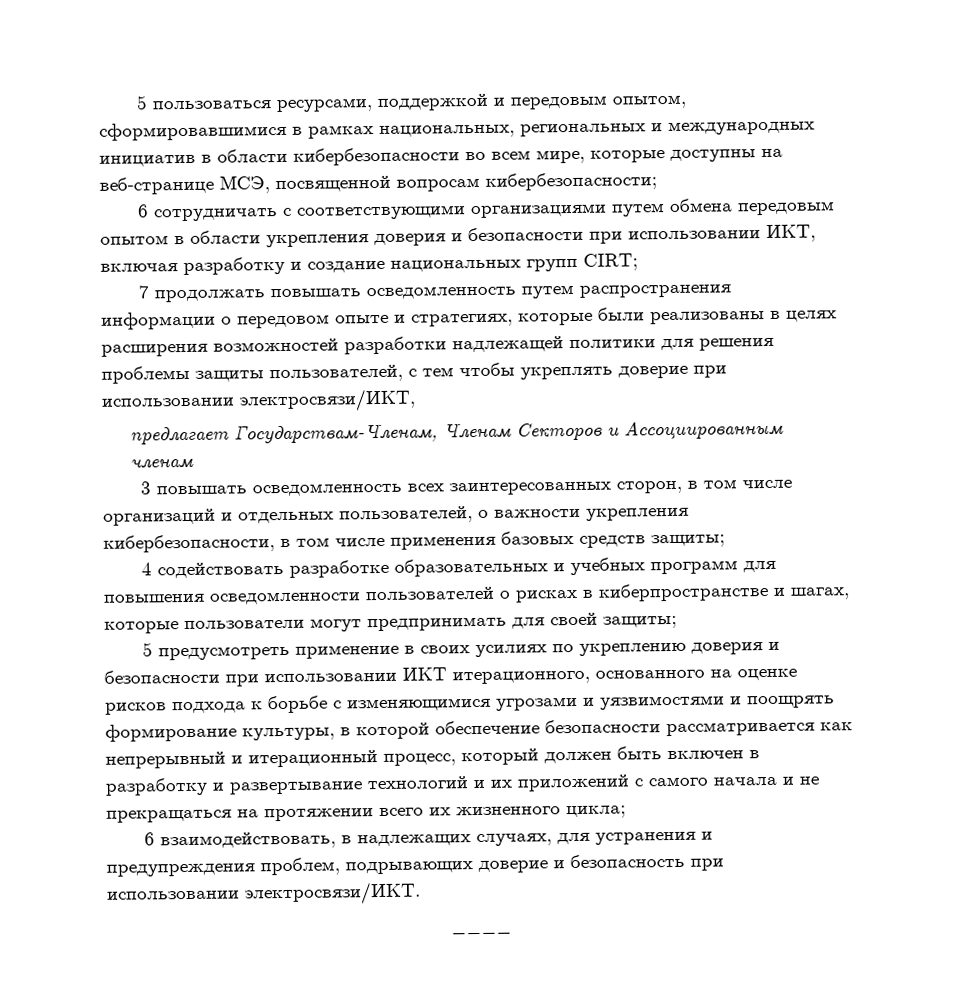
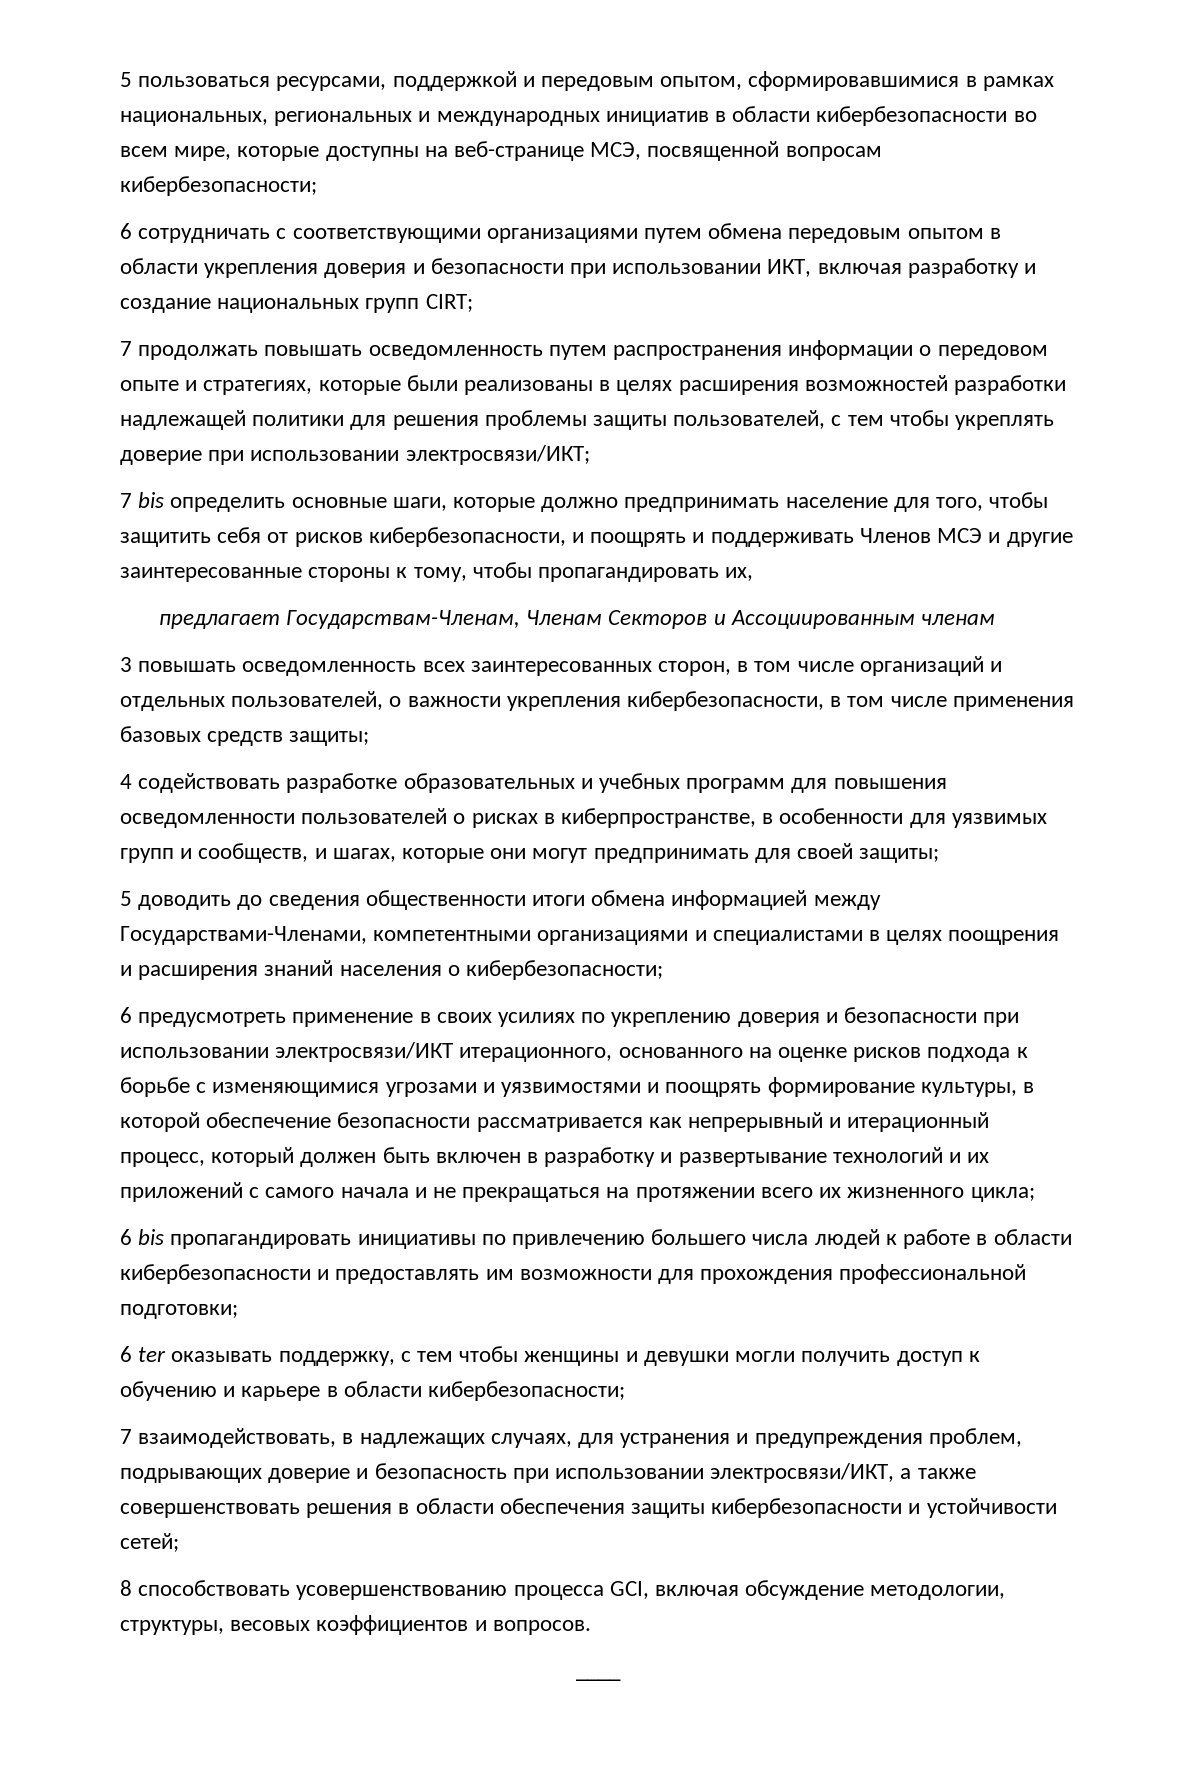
[239,388,416,413] электросвязи/ИКТ, -> [405,445,590,465] [120,492,1049,512] [120,527,1073,547] [120,562,754,582] электросвязи/ИКТ; // 7 bis определить основные шаги, которые должно предпринимать население для того, чтобы защитить себя от рисков кибербезопасности, и поощрять и поддерживать Членов МСЭ и другие заинтересованные стороны к тому, чтобы пропагандировать их,
[598,583,769,602] киберпространстве -> [561,808,1047,828] [120,843,309,863] киберпространстве, в особенности для уязвимых групп и сообществ,
[184,619,305,630] пользователи -> [490,848,527,859] они
(154, 649) none -> [138,890,881,910] [120,926,1060,945] [120,960,664,980] [120,1007,132,1023] доводить до сведения общественности итоги обмена информацией между Государствами-Членами, компетентными организациями и специалистами в целях поощрения и расширения знаний населения о кибербезопасности; // 6
[402,667,447,681] ИКТ -> [275,1042,454,1062] электросвязи/ИКТ
(156, 839) none -> [138,1229,1072,1249] [120,1264,1027,1284] [120,1304,238,1319] [120,1346,980,1366] [120,1381,626,1401] [120,1429,132,1444] bis пропагандировать инициативы по привлечению большего числа людей к работе в области кибербезопасности и предоставлять им возможности для прохождения профессиональной подготовки; // 6 ter оказывать поддержку, с тем чтобы женщины и девушки могли получить доступ к обучению и карьере в области кибербезопасности; // 7
[244,881,421,906] электросвязи/ИКТ. -> [710,1463,976,1483] [120,1498,1057,1518] [120,1533,179,1552] [120,1580,1006,1600] [120,1615,591,1635] электросвязи/ИКТ, а также совершенствовать решения в области обеспечения защиты кибербезопасности и устойчивости сетей; // 8 способствовать усовершенствованию процесса GCI, включая обсуждение методологии, структуры, весовых коэффициентов и вопросов.

